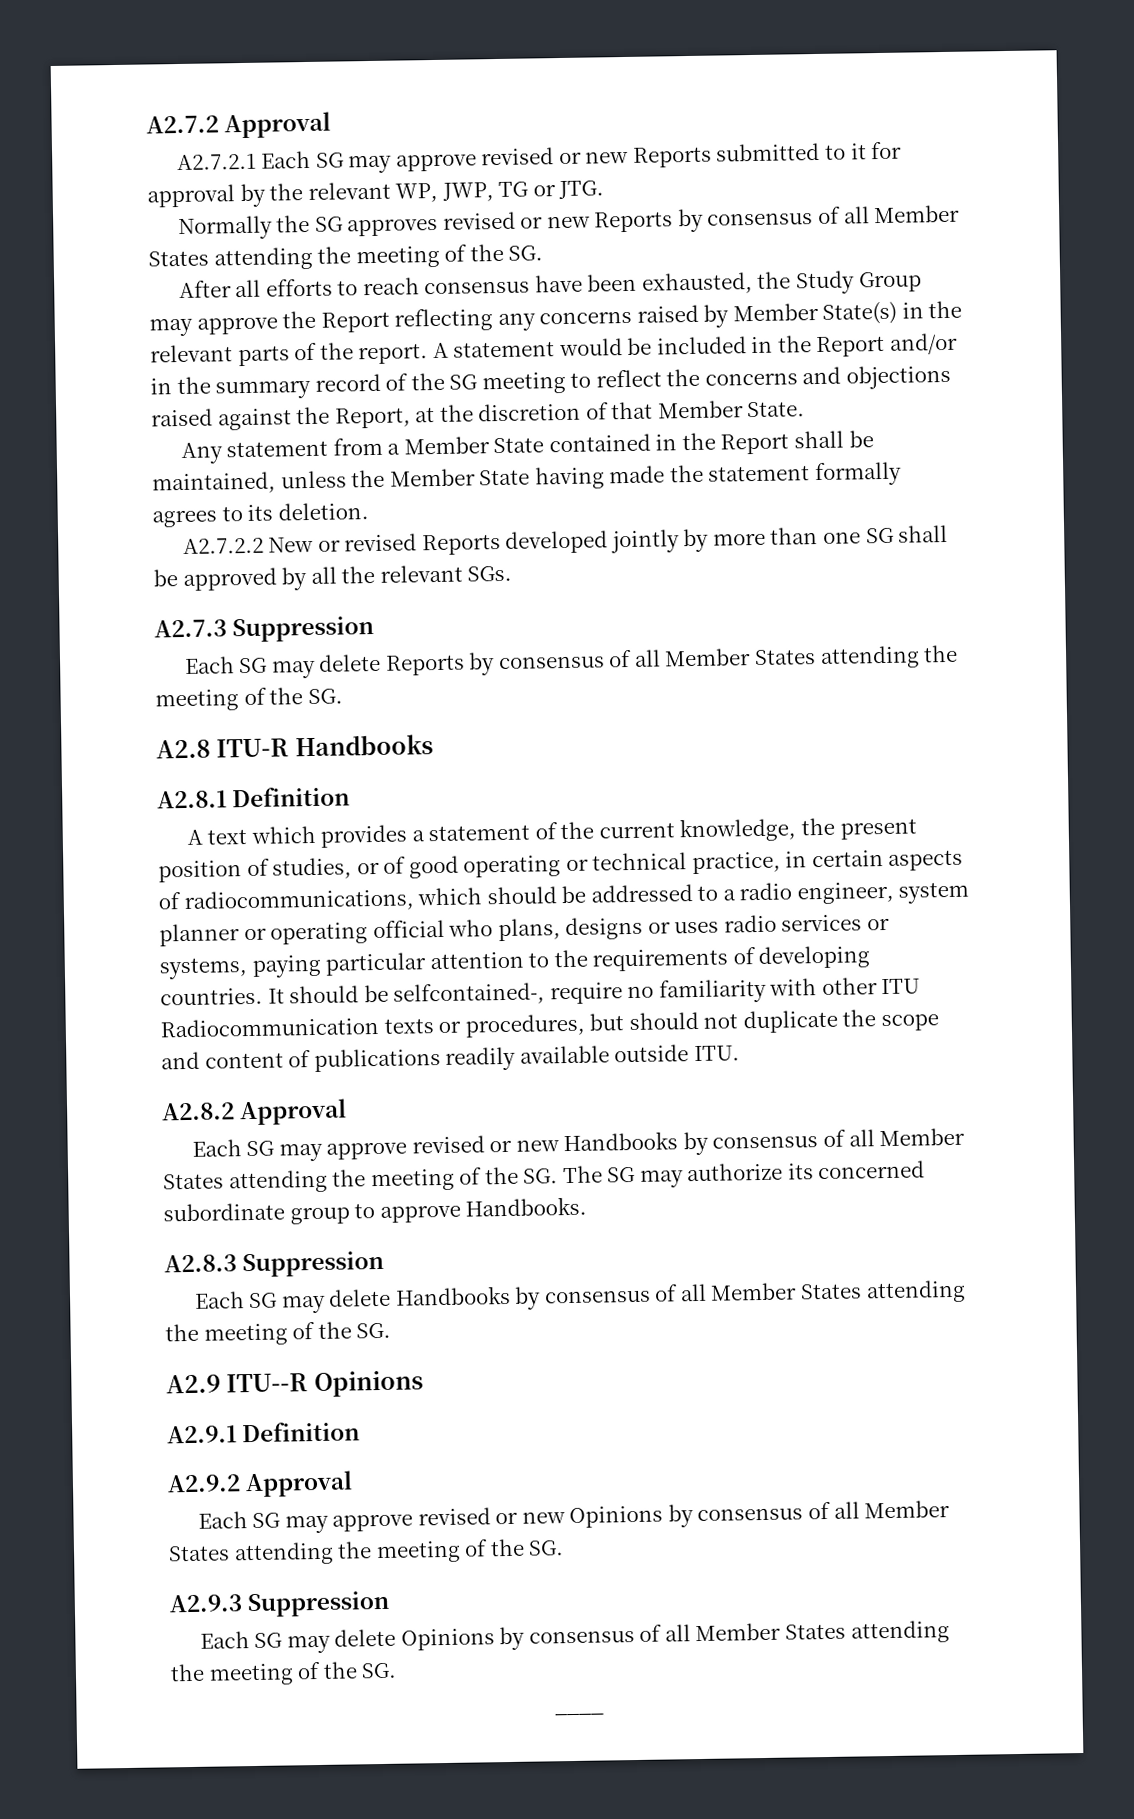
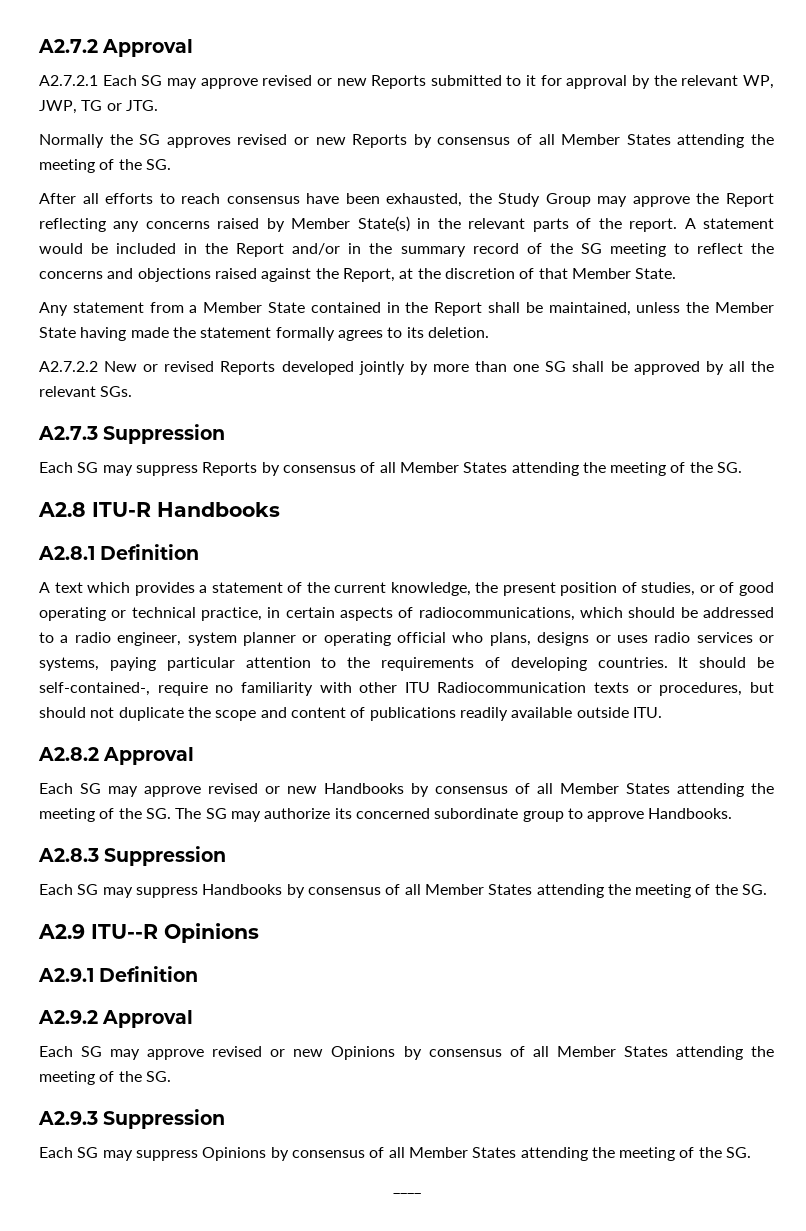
[318,653,382,672] delete -> [135,465,198,476] suppress
[393,982,546,1006] selfcontained-, -> [39,682,150,696] self-contained-,
[328,1288,392,1307] delete -> [135,887,198,898] suppress
[334,1628,397,1647] delete -> [135,1150,198,1161] suppress

